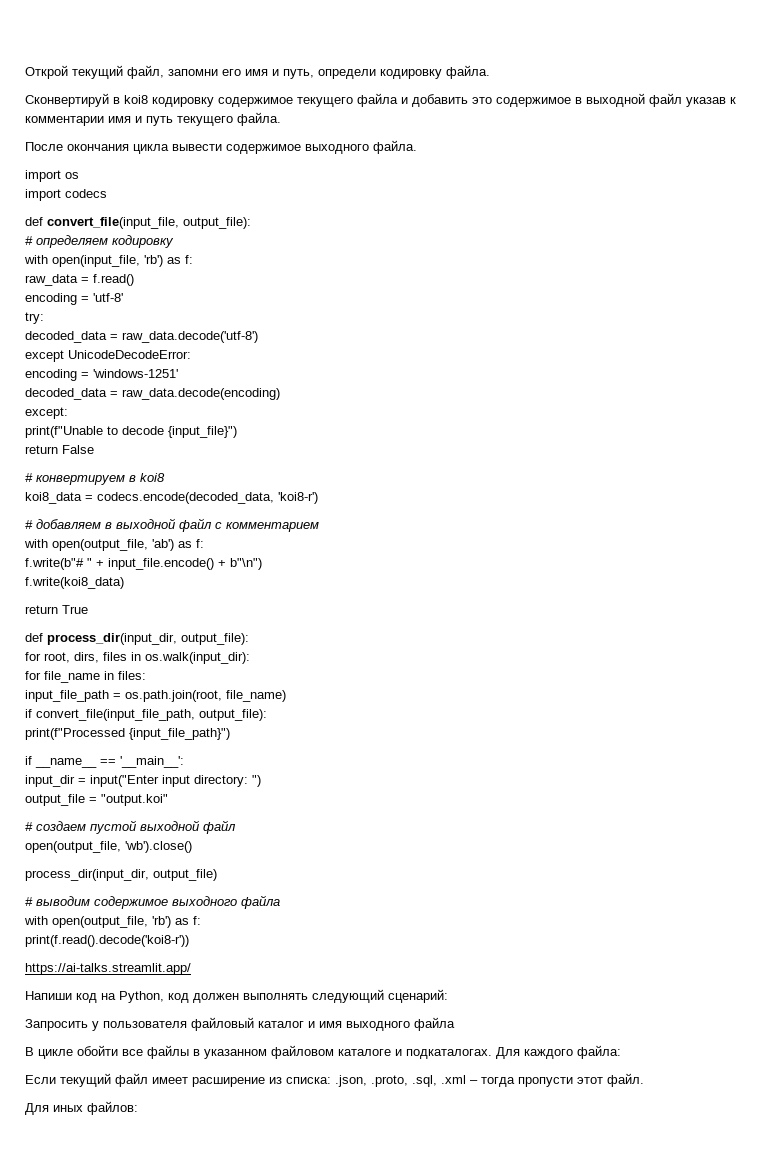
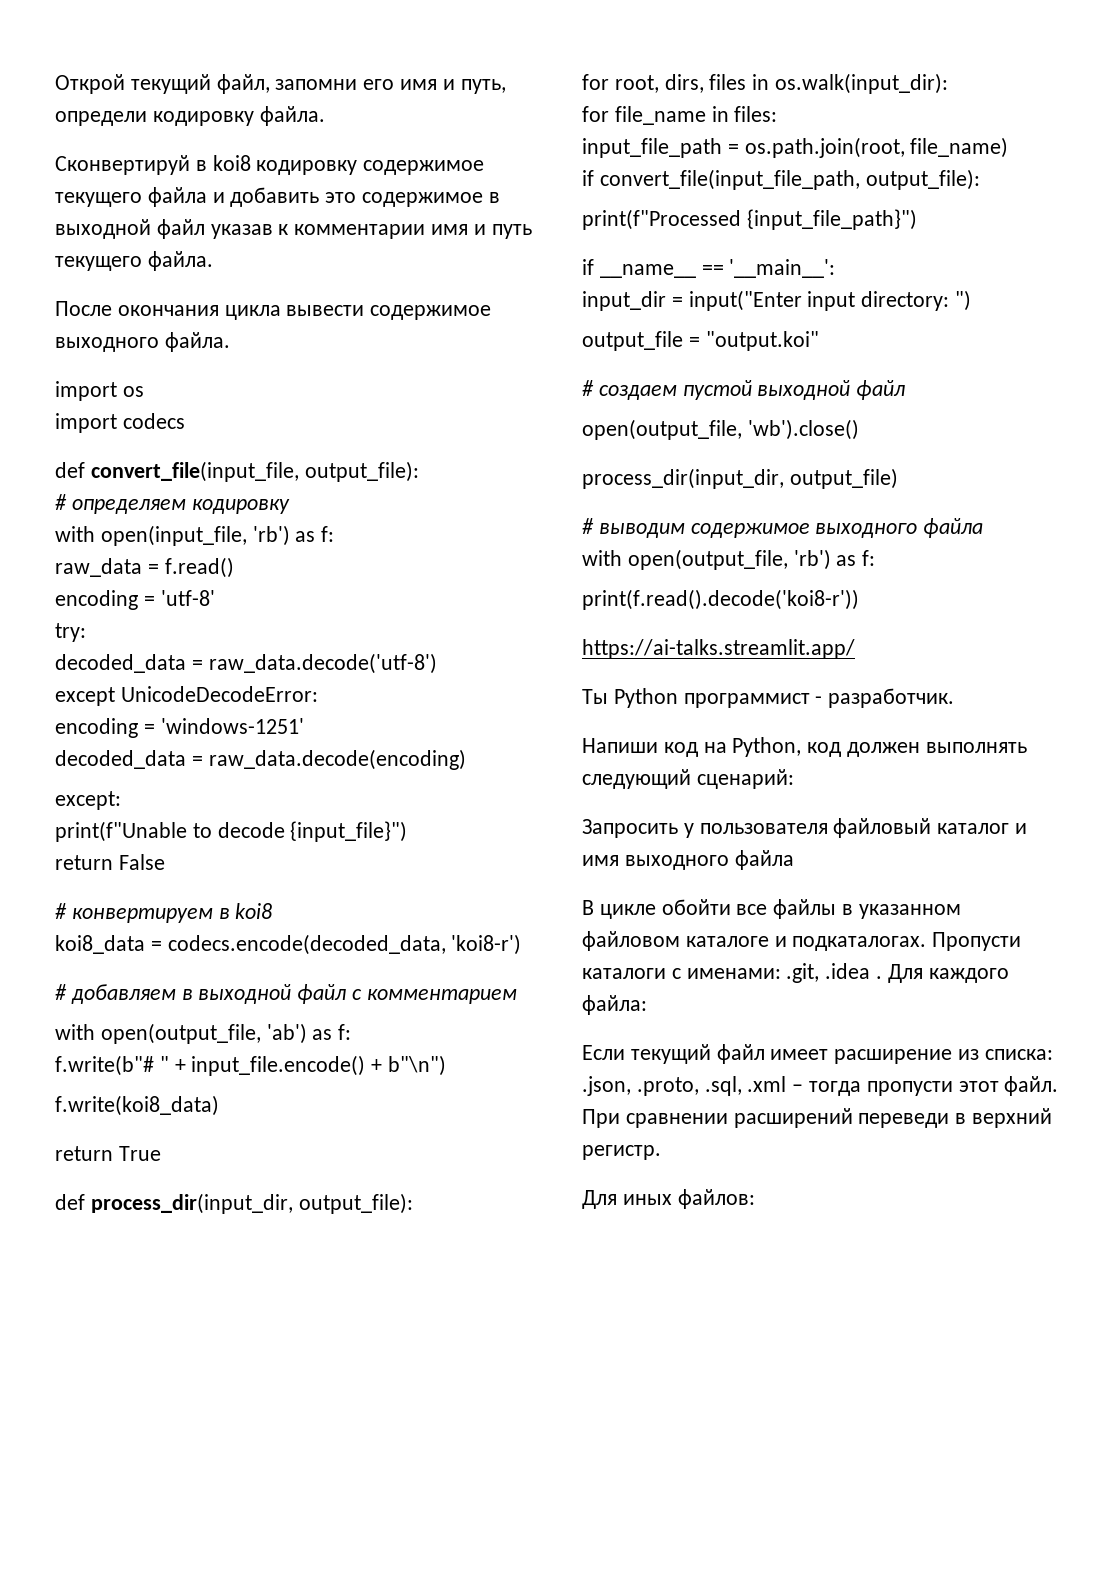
(191, 969) none -> [582,688,955,708] // Ты Python программист - разработчик.
(492, 1054) none -> [932,932,1022,951] [582,963,883,983] Пропусти каталоги с именами: .git, .idea .
(644, 1080) none -> [582,1108,1053,1128] [582,1145,661,1160] При сравнении расширений переведи в верхний регистр.

